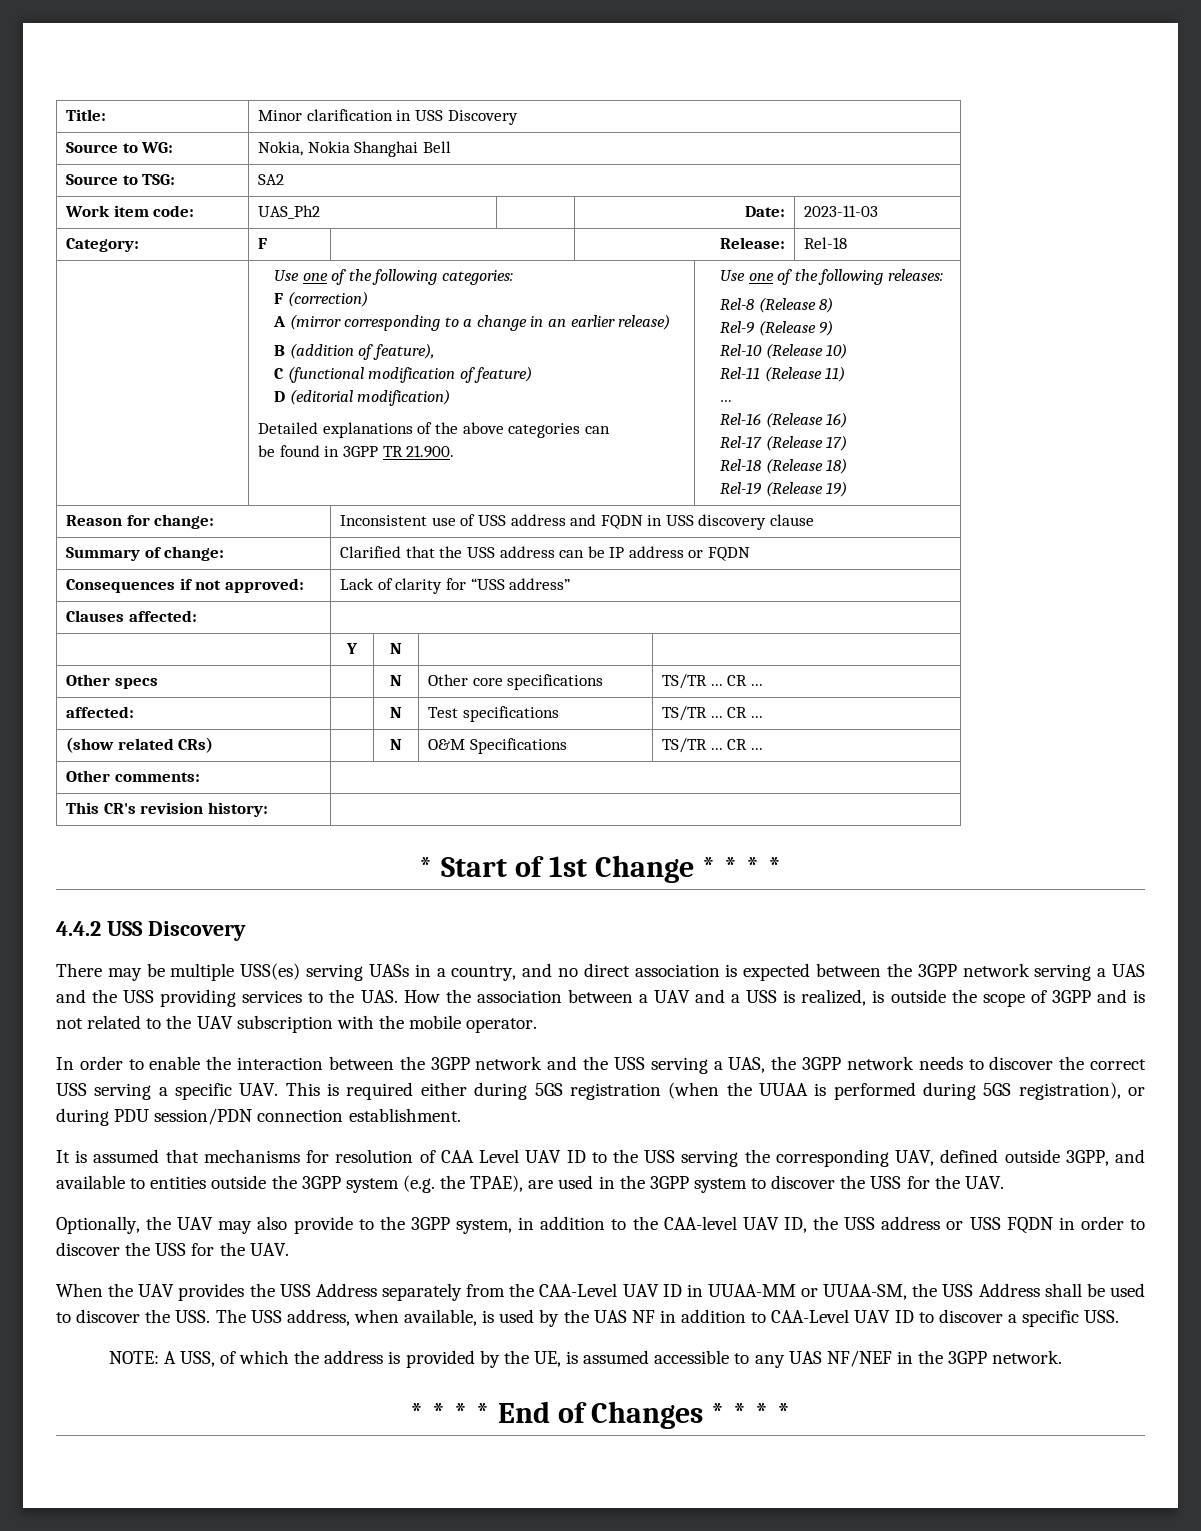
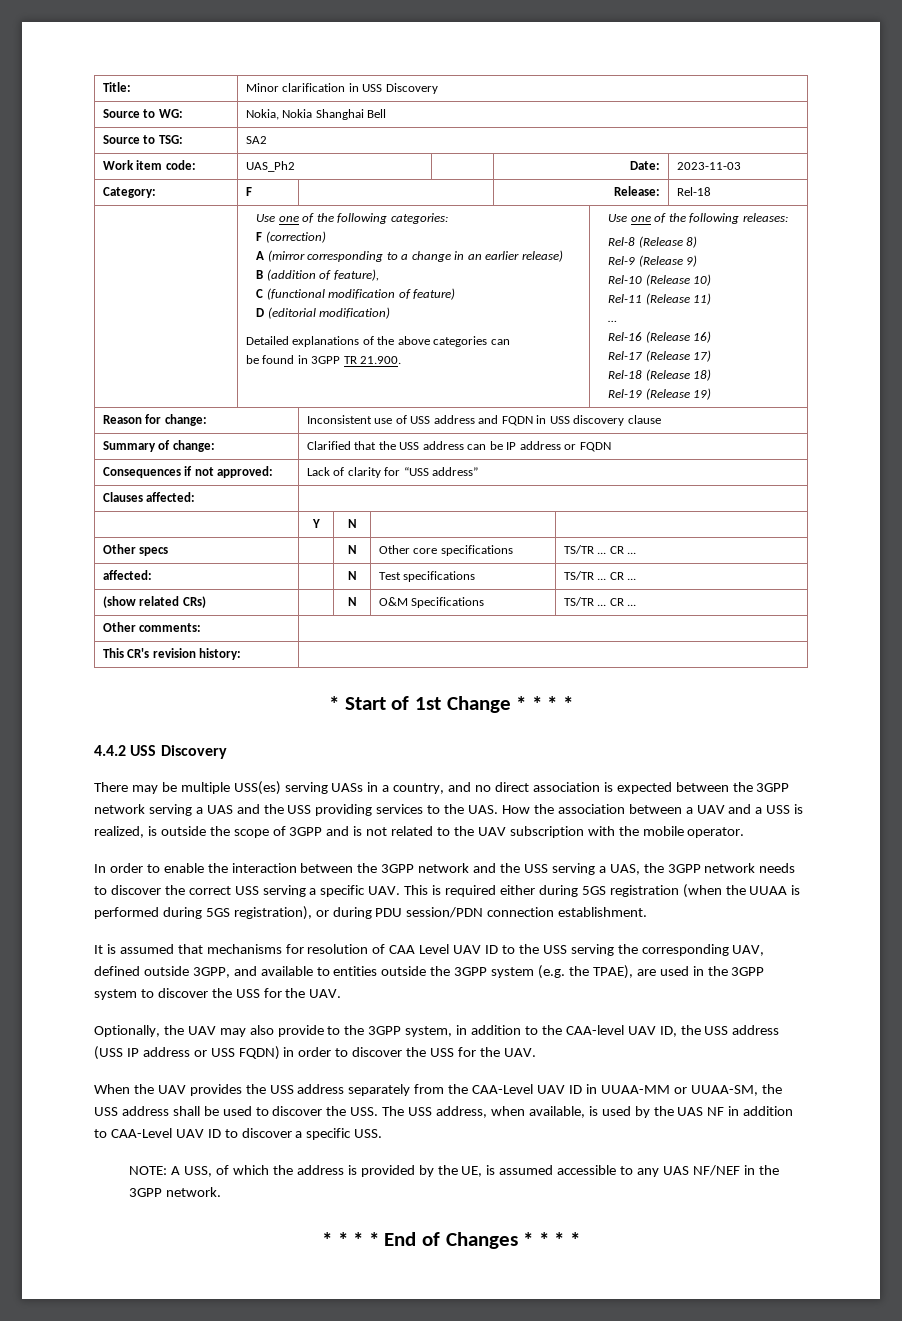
(941, 1223) none -> [94,1046,190,1060] (USS IP address
[1006,1217,1053,1234] FQDN -> [238,1046,280,1060] FQDN)
[315,1283,377,1297] Address -> [297,1084,345,1094] address
[978,1283,1040,1297] Address -> [121,1106,169,1116] address

